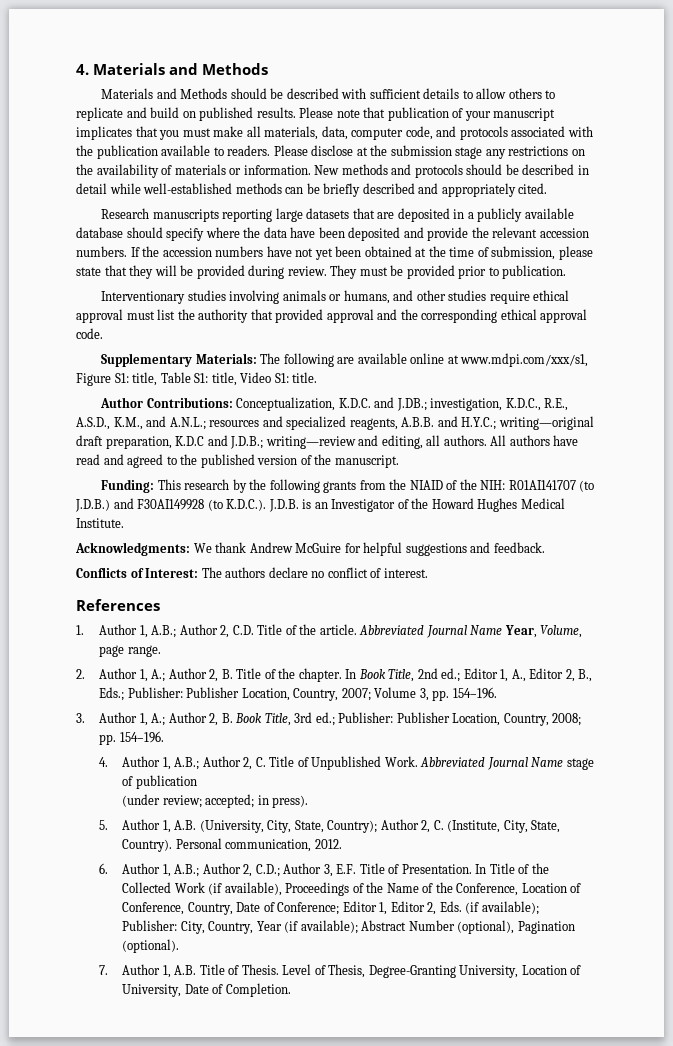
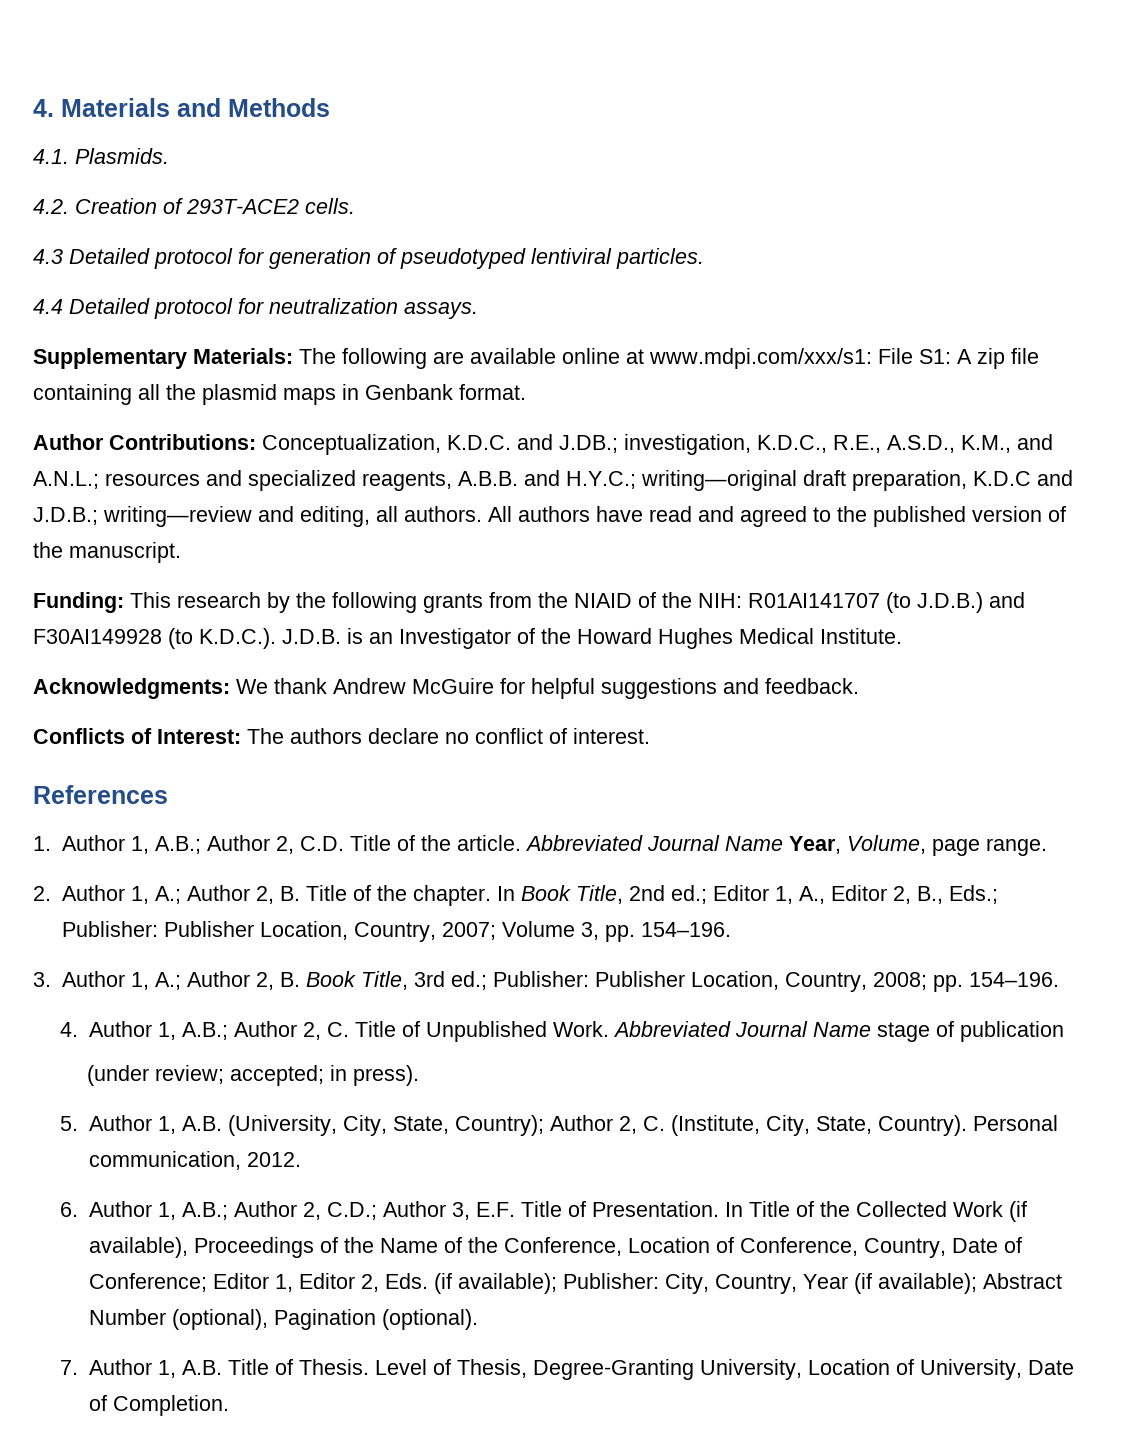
[101,88,556,99] [76,107,556,121] [76,126,593,140] [76,145,585,159] [76,164,589,178] [76,183,548,197] [101,208,574,222] [76,227,589,241] [76,246,593,260] [76,265,567,279] [101,290,570,304] [76,309,588,323] [76,328,103,339] Materials and Methods should be described with sufficient details to allow others to replicate and build on published results. Please note that publication of your manuscript implicates that you must make all materials, data, computer code, and protocols associated with the publication available to readers. Please disclose at the submission stage any restrictions on the availability of materials or information. New methods and protocols should be described in detail while well-established methods can be briefly described and appropriately cited. // Research manuscripts reporting large datasets that are deposited in a publicly available database should specify where the data have been deposited and provide the relevant accession numbers. If the accession numbers have not yet been obtained at the time of submission, please state that they will be provided during review. They must be provided prior to publication. // Interventionary studies involving animals or humans, and other studies require ethical approval must list the authority that provided approval and the corresponding ethical approval code. -> [33,148,169,164] [33,198,355,214] [33,248,704,269] [33,298,478,319] 4.1. Plasmids. // 4.2. Creation of 293T-ACE2 cells. // 4.3 Detailed protocol for generation of pseudotyped lentiviral particles. // 4.4 Detailed protocol for neutralization assays.
[460,353,589,367] [76,372,318,386] www.mdpi.com/xxx/s1, Figure S1: title, Table S1: title, Video S1: title. -> [649,348,1039,369] [33,384,526,405] www.mdpi.com/xxx/s1: File S1: A zip file containing all the plasmid maps in Genbank format.

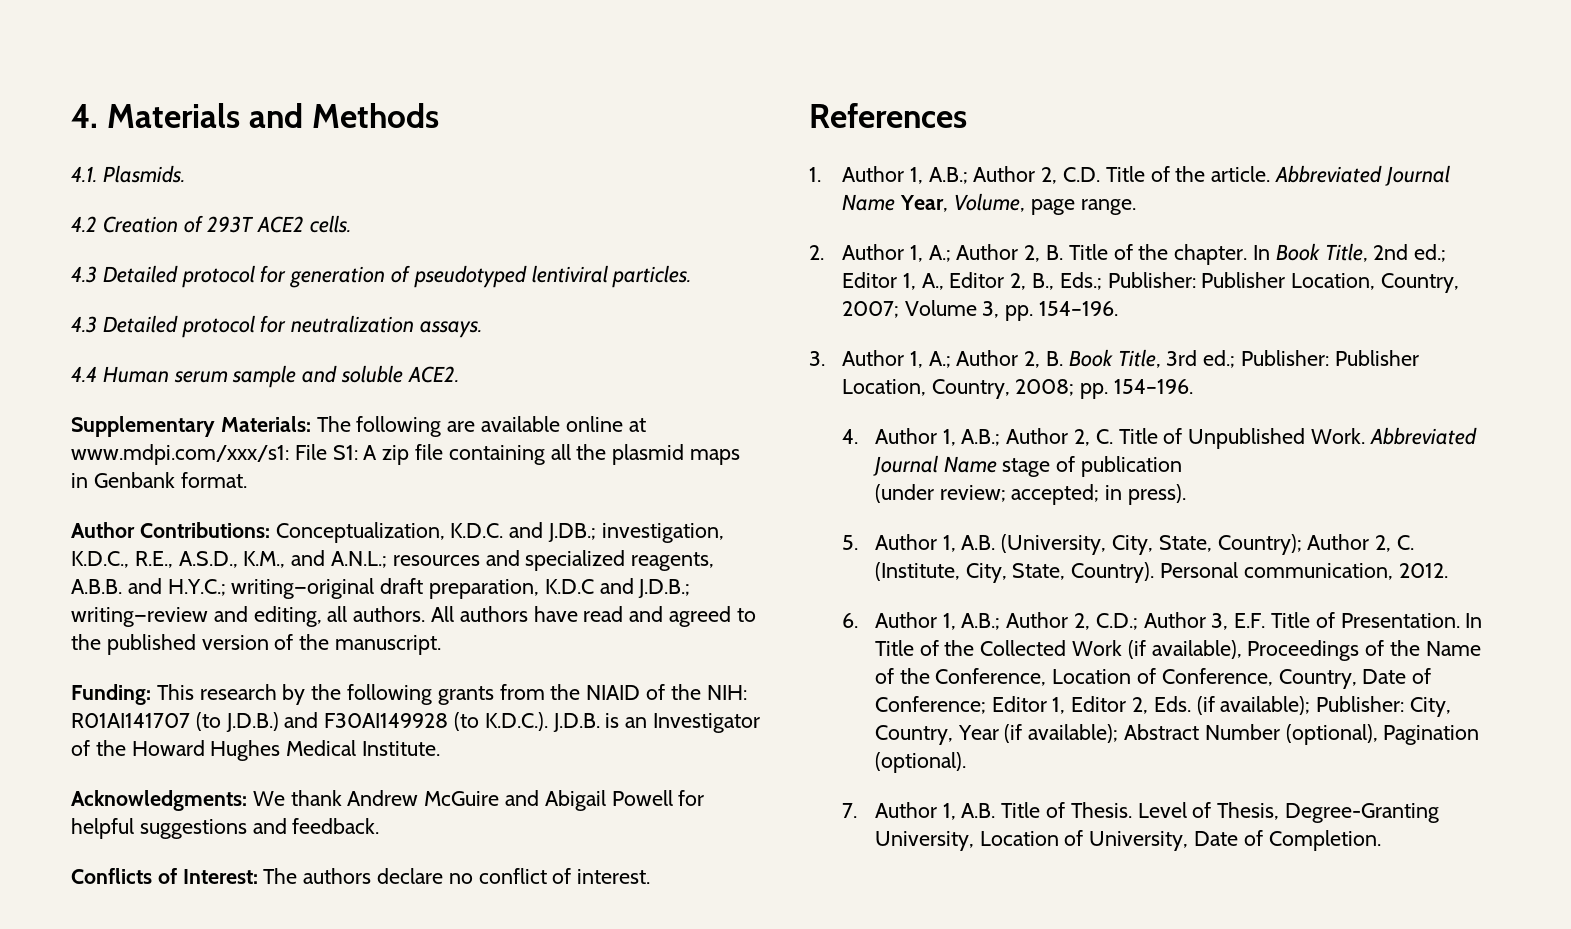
[33,199,69,214] 4.2. -> [71,216,97,232] 4.2
[186,199,299,214] 293T-ACE2 -> [207,216,305,233] 293T ACE2
[33,299,63,314] 4.4 -> [71,316,97,333] 4.3
(478, 310) none -> [71,365,459,388] // 4.4 Human serum sample and soluble ACE2.
(494, 686) none -> [505,790,673,811] and Abigail Powell

